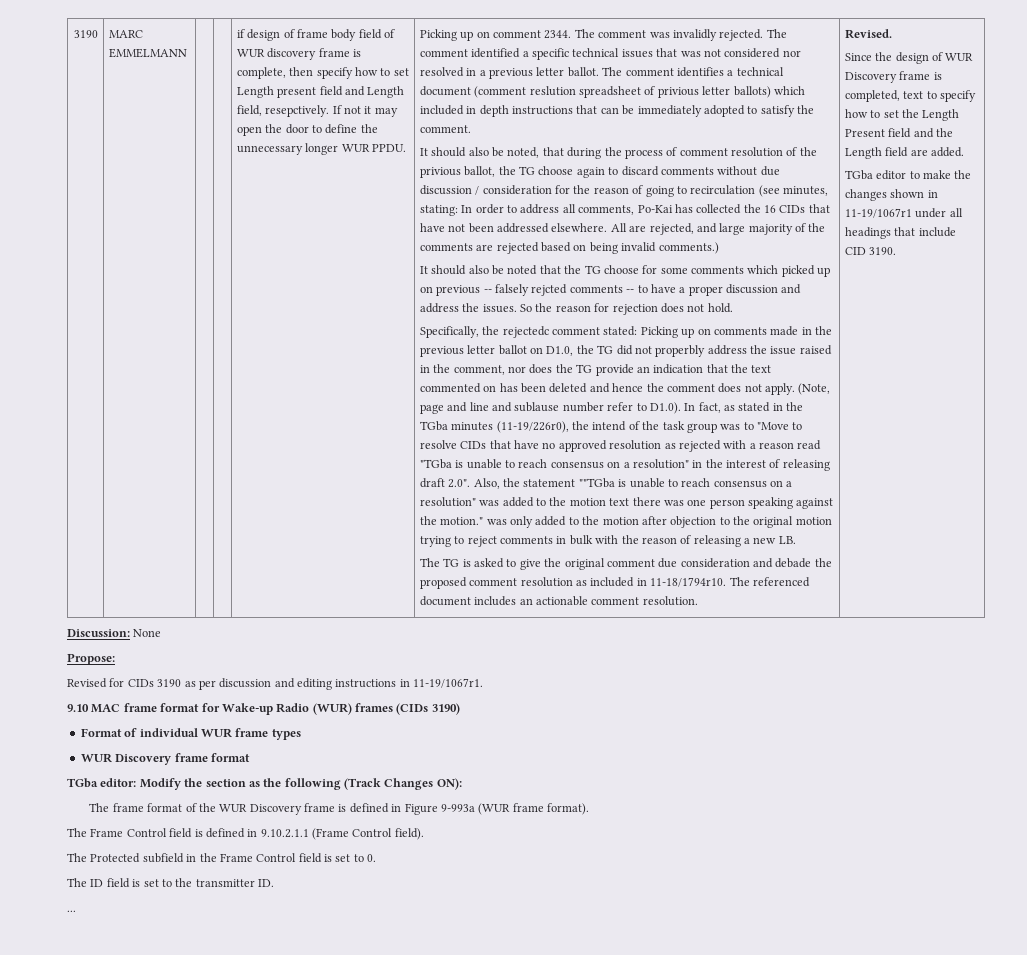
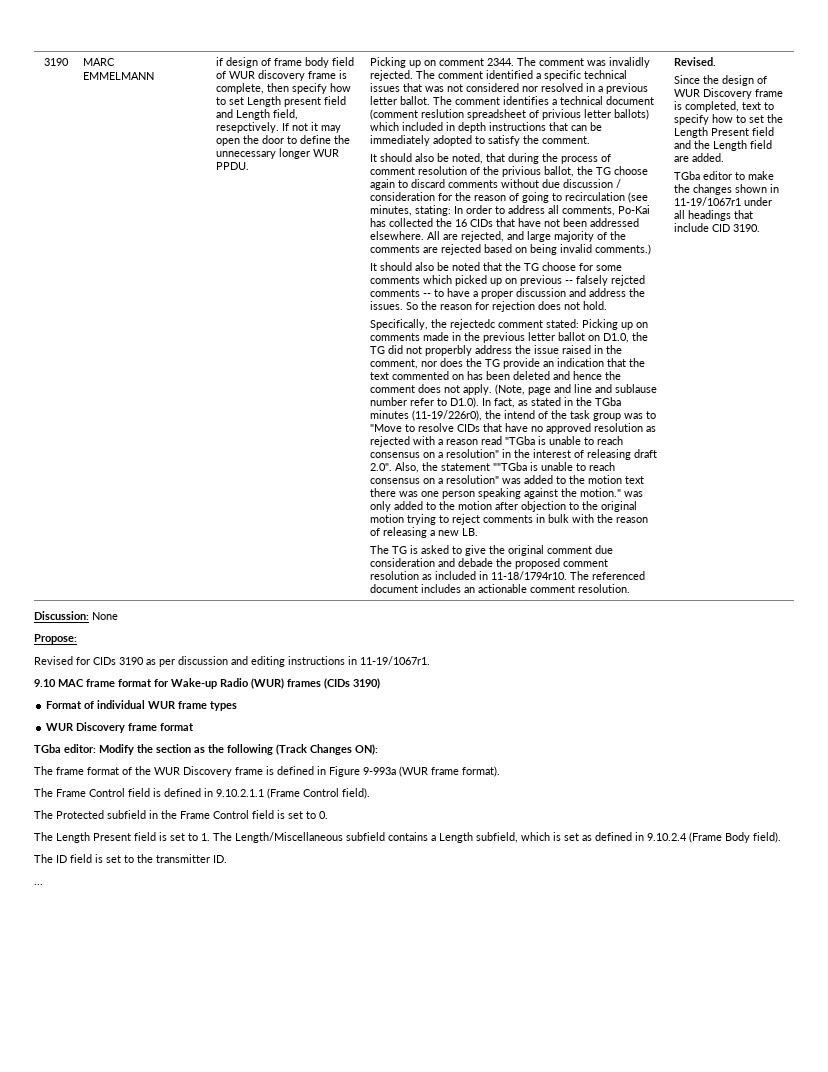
(377, 858) none -> [34,832,781,843] // The Length Present field is set to 1. The Length/Miscellaneous subfield contains a Length subfield, which is set as defined in 9.10.2.4 (Frame Body field).

